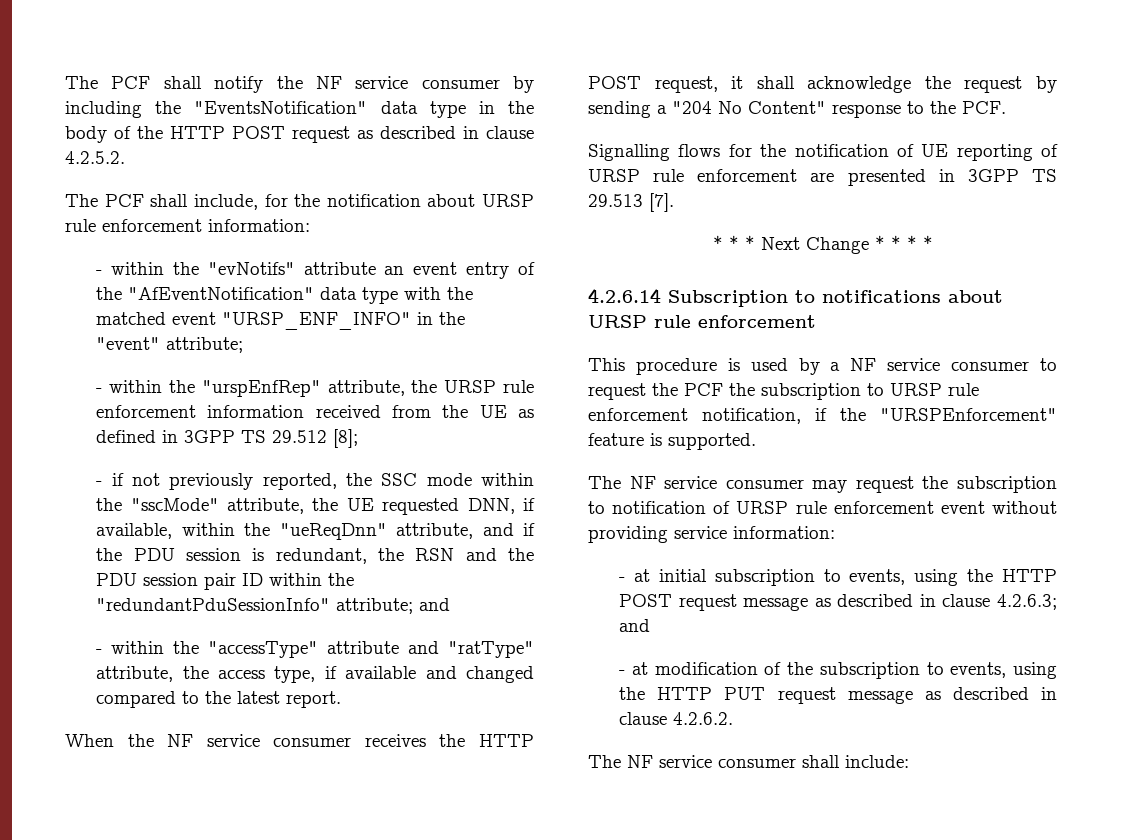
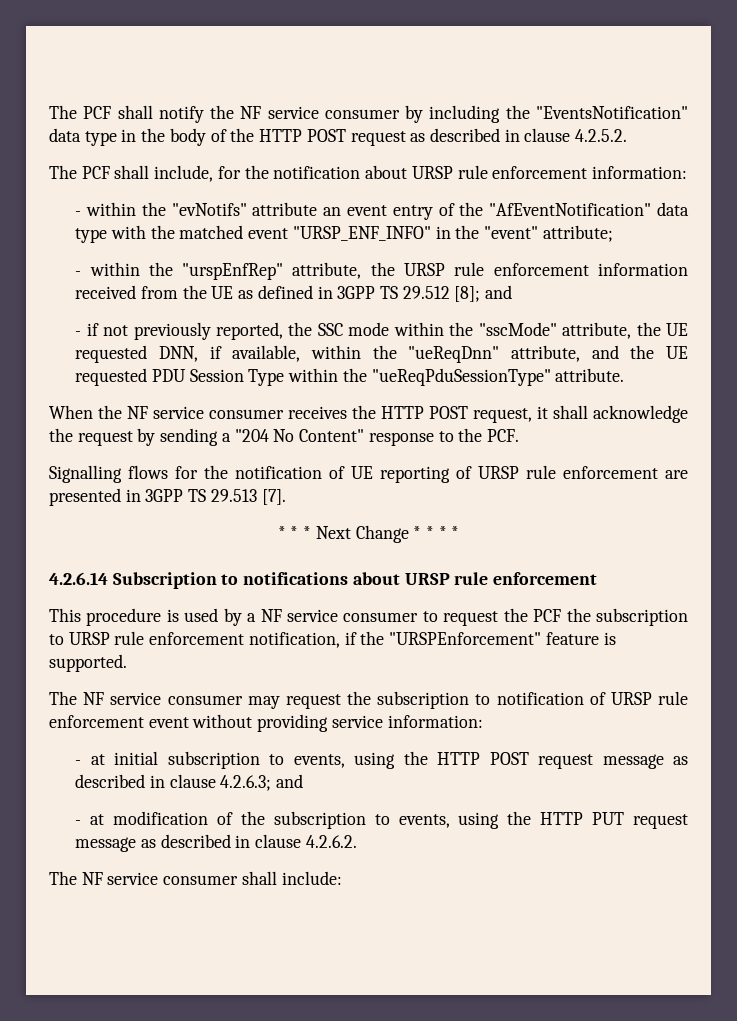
(359, 438) none -> [485,285,513,299] and
[523,523,535,536] [96,548,534,564] [96,573,355,590] [96,598,451,614] [96,641,534,658] [96,666,534,683] [96,691,342,708] if the PDU session is redundant, the RSN and the PDU session pair ID within the "redundantPduSessionInfo" attribute; and // - within the "accessType" attribute and "ratType" attribute, the access type, if available and changed compared to the latest report. -> [630,345,689,359] [75,368,625,386] the UE requested PDU Session Type within the "ueReqPduSessionType" attribute.

